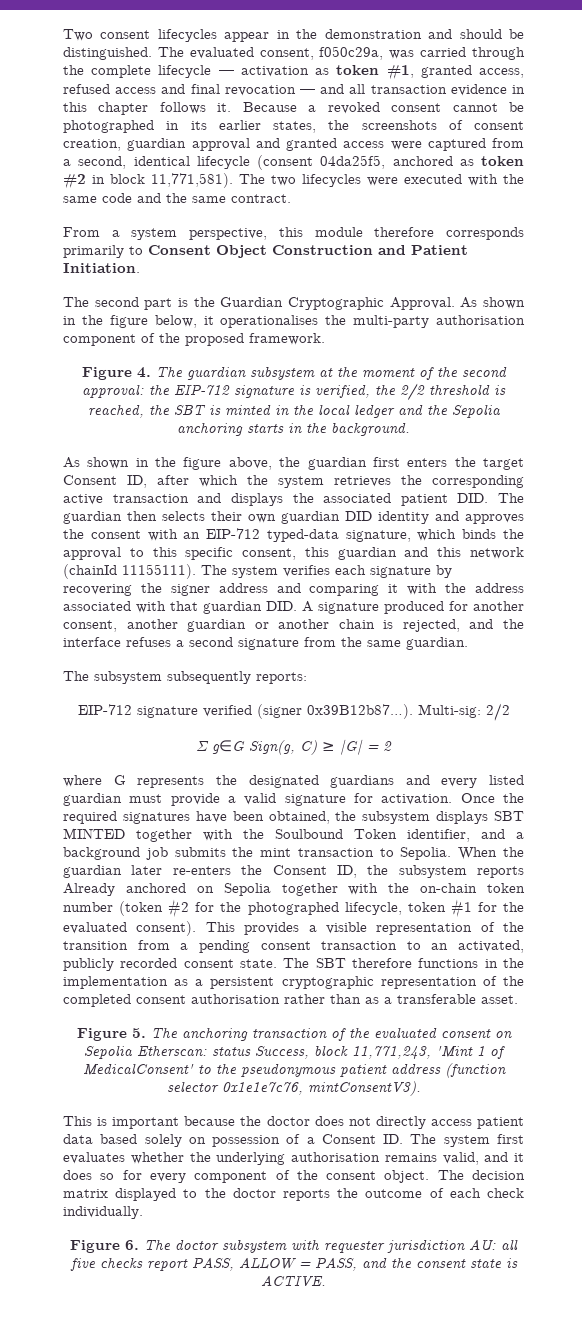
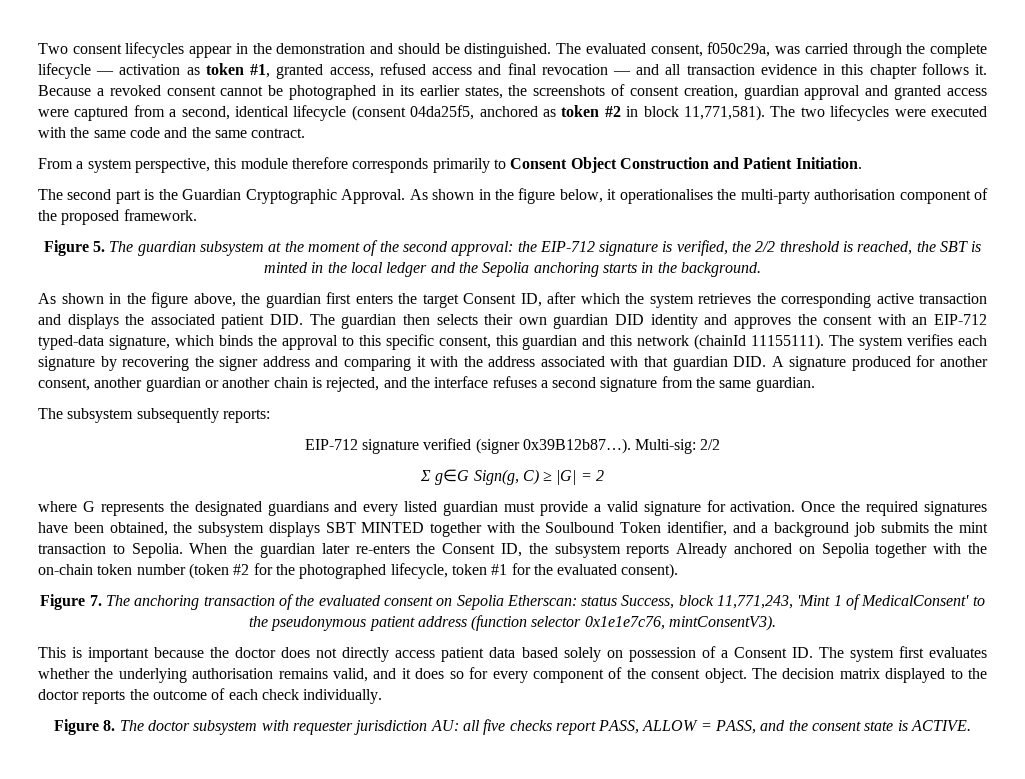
[136,367,151,378] 4. -> [92,241,105,252] 5.
[205,922,524,935] [63,940,524,953] [63,958,524,971] [63,976,524,989] [63,994,518,1007] [76,1028,146,1041] This provides a visible representation of the transition from a pending consent transaction to an activated, publicly recorded consent state. The SBT therefore functions in the implementation as a persistent cryptographic representation of the completed consent authorisation rather than as a transferable asset. // Figure 5. -> [40,594,102,610] // Figure 7.
[125,1240,139,1250] 6. -> [103,720,116,731] 8.

